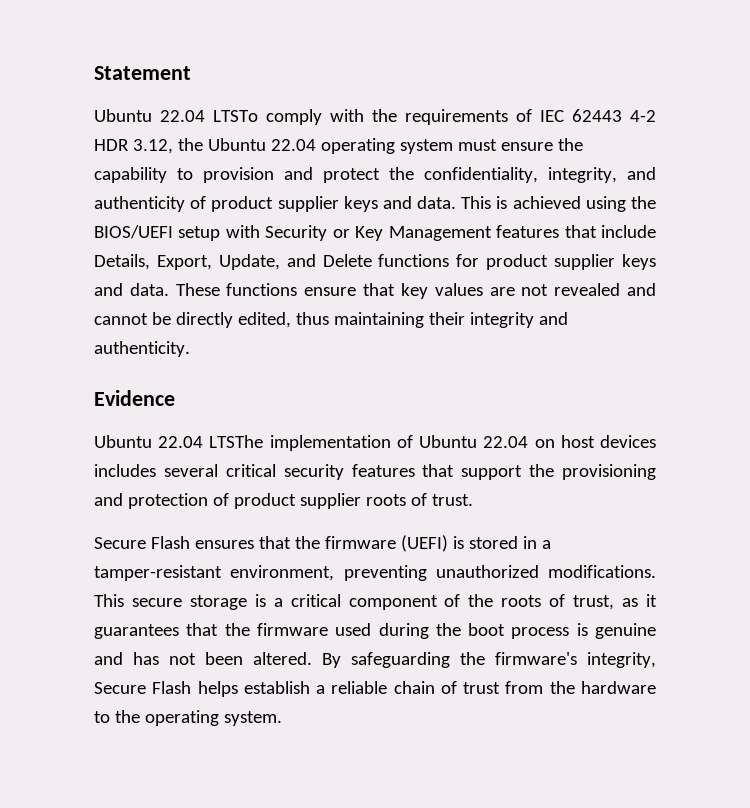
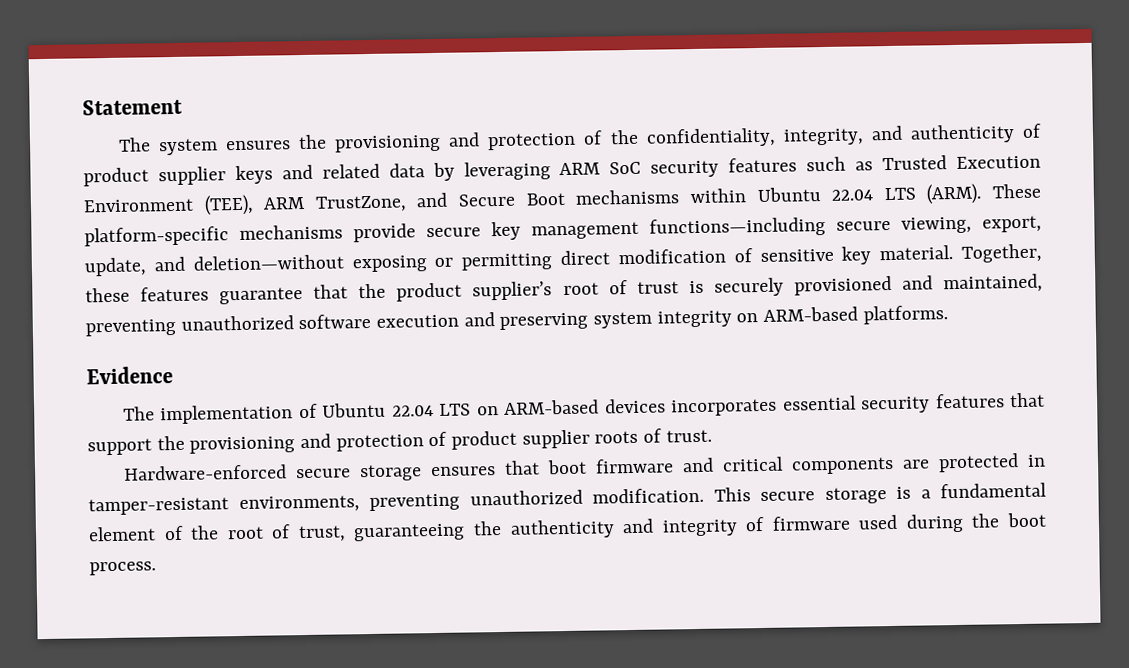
[94,109,656,125] [94,138,583,154] [94,167,380,183] Ubuntu 22.04 LTSTo comply with the requirements of IEC 62443 4-2 HDR 3.12, the Ubuntu 22.04 operating system must ensure the capability to provision and protect -> [117,130,604,156] The system ensures the provisioning and protection of
[417,196,656,212] [94,225,656,241] [94,254,656,270] [94,283,656,299] [94,312,568,328] [94,341,190,357] [94,390,175,406] [94,435,656,451] [94,464,276,477] data. This is achieved using the BIOS/UEFI setup with Security or Key Management features that include Details, Export, Update, and Delete functions for product supplier keys and data. These functions ensure that key values are not revealed and cannot be directly edited, thus maintaining their integrity and authenticity. // Evidence // Ubuntu 22.04 LTSThe implementation of Ubuntu 22.04 on host devices includes several critical -> [321,155,1041,182] [83,183,1042,216] [84,215,1042,247] [84,243,1043,277] [85,273,1043,305] [85,305,948,337] [86,366,173,385] [122,395,857,425] related data by leveraging ARM SoC security features such as Trusted Execution Environment (TEE), ARM TrustZone, and Secure Boot mechanisms within Ubuntu 22.04 LTS (ARM). These platform-specific mechanisms provide secure key management functions—including secure viewing, export, update, and deletion—without exposing or permitting direct modification of sensitive key material. Together, these features guarantee that the product supplier’s root of trust is securely provisioned and maintained, preventing unauthorized software execution and preserving system integrity on ARM-based platforms. // Evidence // The implementation of Ubuntu 22.04 LTS on ARM-based devices incorporates essential
[94,535,551,552] [94,565,656,581] Secure Flash ensures that the firmware (UEFI) is stored in a tamper-resistant environment, preventing unauthorized modifications. -> [122,453,1047,482] [88,487,704,516] Hardware-enforced secure storage ensures that boot firmware and critical components are protected in tamper-resistant environments, preventing unauthorized modification.
[290,594,542,610] critical component of the roots -> [940,482,1047,499] [88,525,264,542] fundamental element of the root
[622,594,657,607] [94,623,250,639] as it guarantees that the -> [353,516,766,542] guaranteeing the authenticity and integrity of
[511,623,656,639] [94,652,656,668] [94,681,656,697] [94,710,282,726] process is genuine and has not been altered. By safeguarding the firmware's integrity, Secure Flash helps establish a reliable chain of trust from the hardware to the operating system. -> [89,561,156,576] process.

